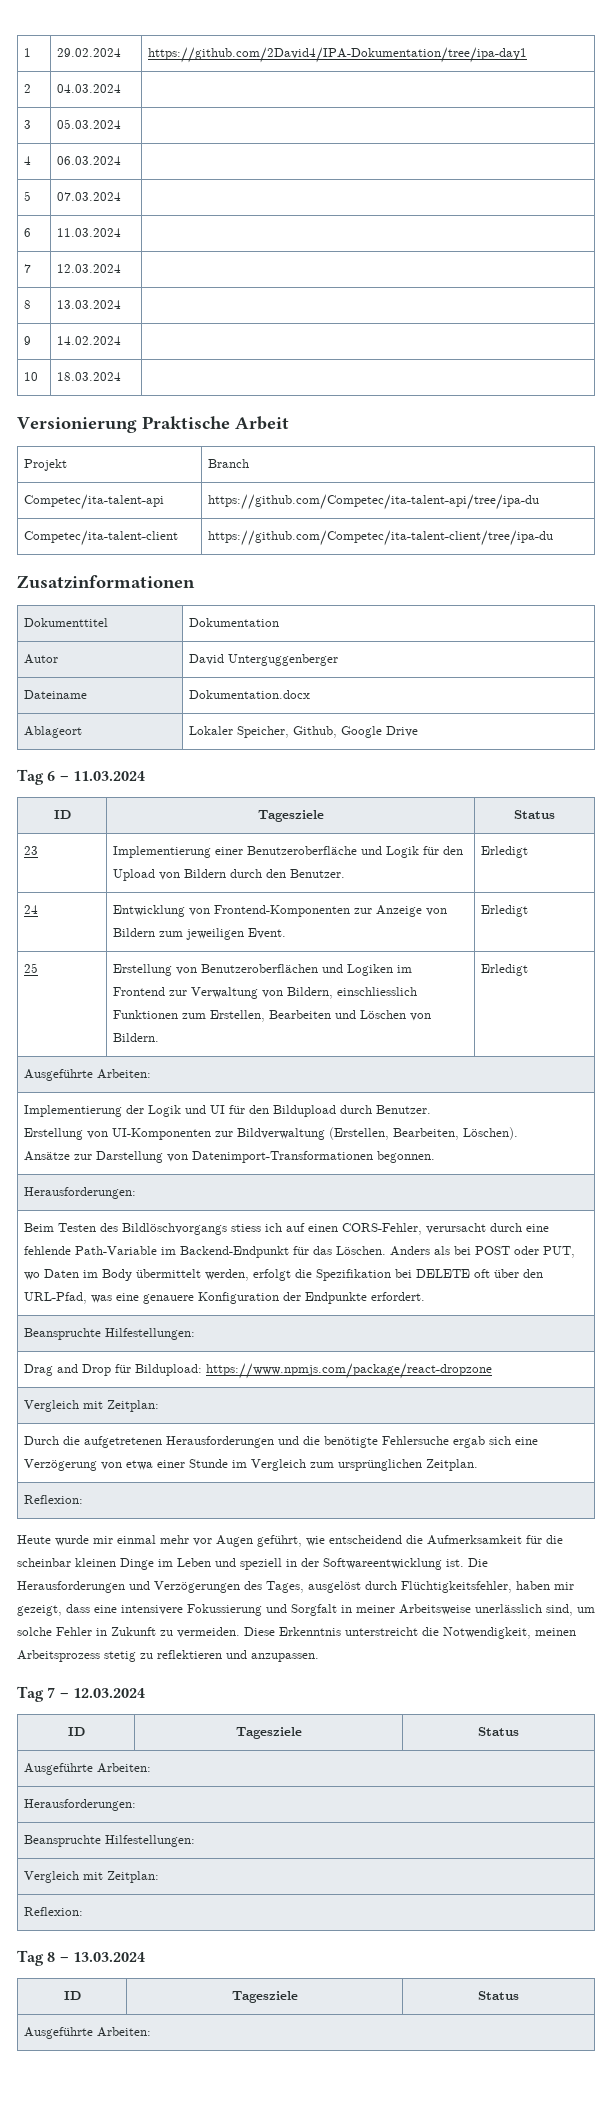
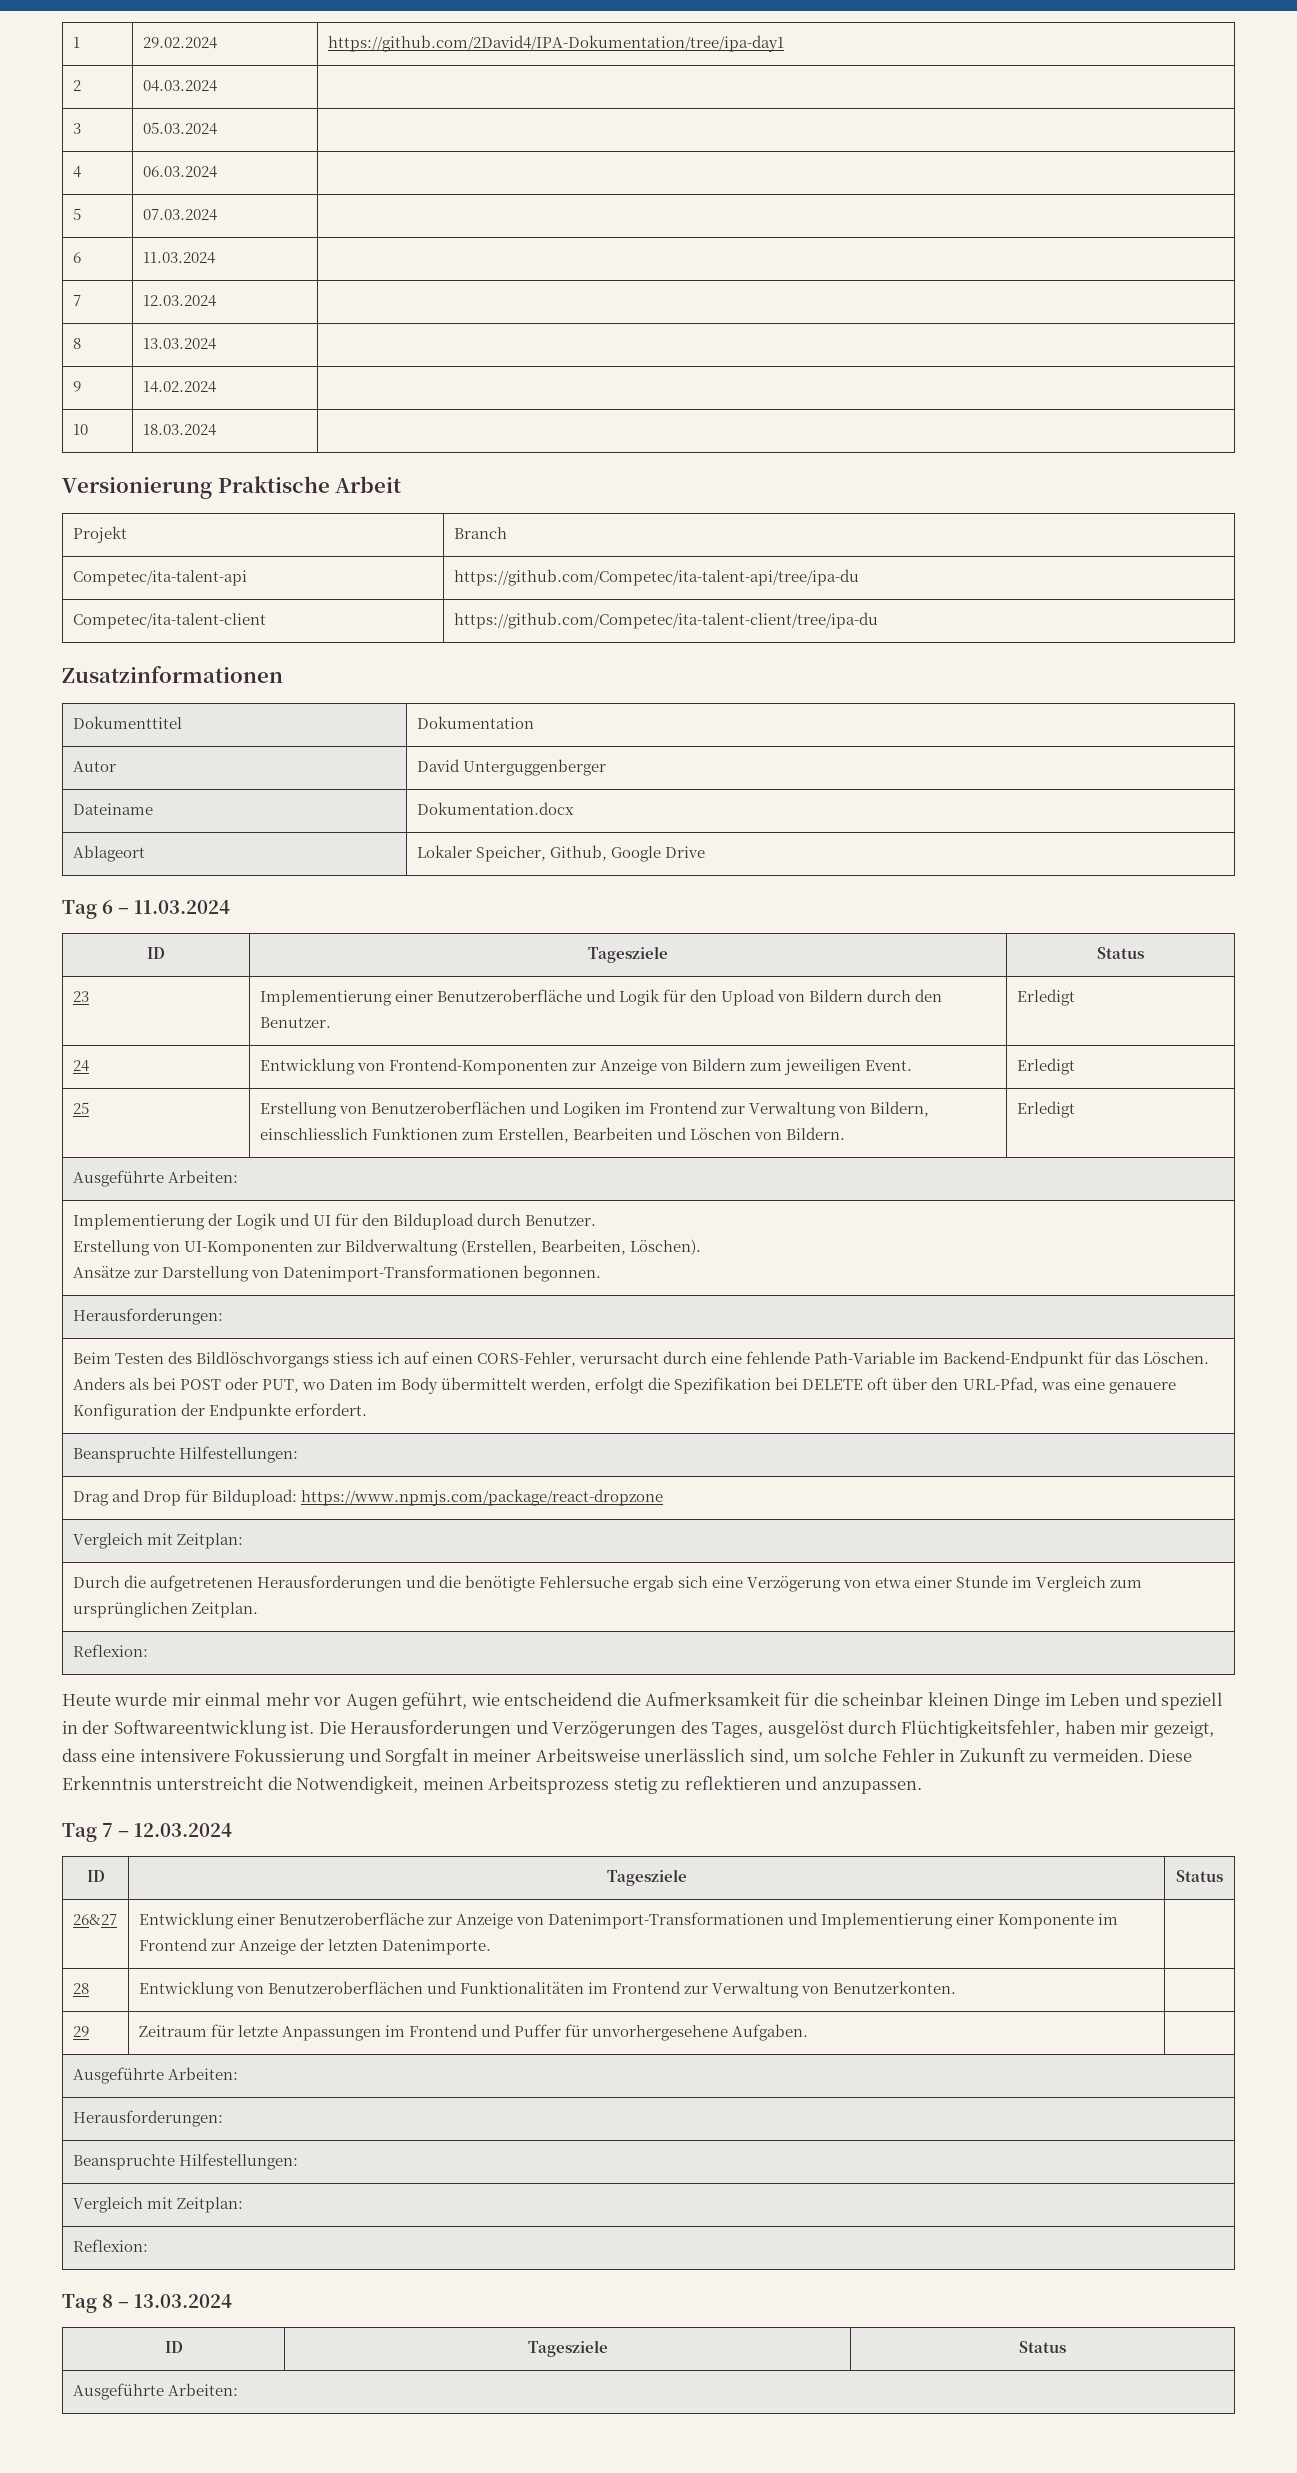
(519, 1731) none -> [72,1914,117,1925] [138,1912,1119,1929] [138,1938,491,1955] [72,1983,89,1994] [138,1981,957,1998] [72,2026,89,2037] [138,2024,809,2041] // 26&27 | Entwicklung einer Benutzeroberfläche zur Anzeige von Datenimport-Transformationen und Implementierung einer Komponente im Frontend zur Anzeige der letzten Datenimporte. | // 28 | Entwicklung von Benutzeroberflächen und Funktionalitäten im Frontend zur Verwaltung von Benutzerkonten. | // 29 | Zeitraum für letzte Anpassungen im Frontend und Puffer für unvorhergesehene Aufgaben. |

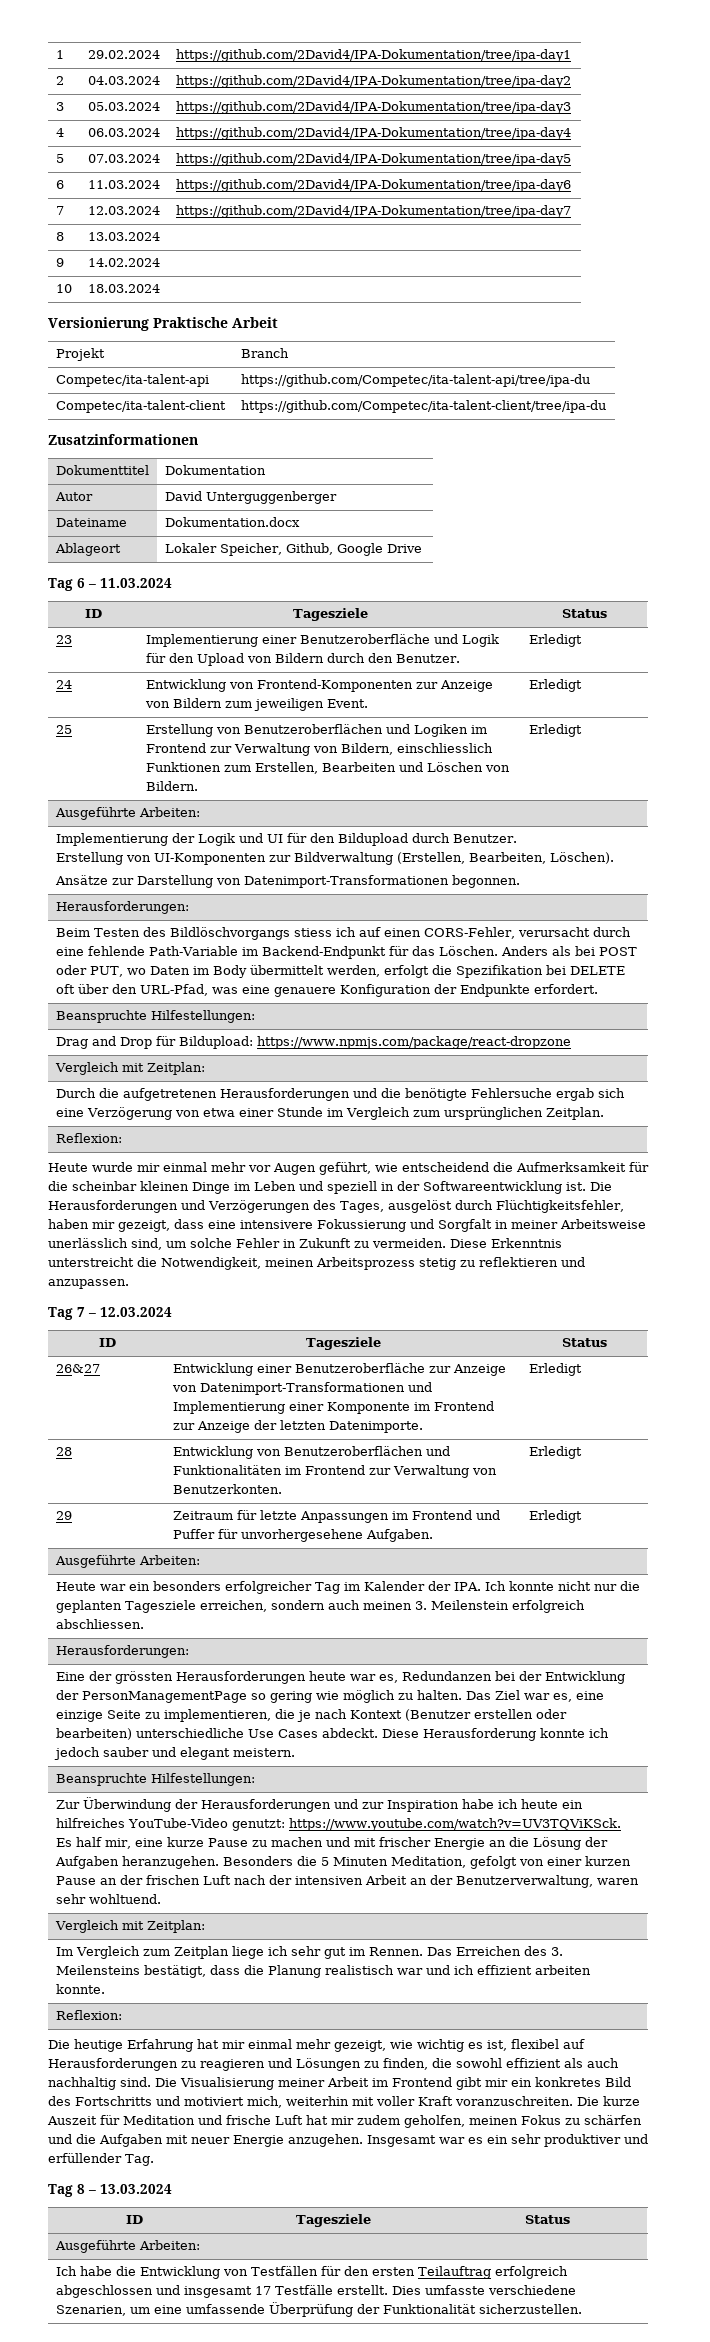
(217, 86) none -> [175,75,571,88] https://github.com/2David4/IPA-Dokumentation/tree/ipa-day2
(217, 128) none -> [175,101,571,114] https://github.com/2David4/IPA-Dokumentation/tree/ipa-day3
(217, 172) none -> [175,127,571,140] https://github.com/2David4/IPA-Dokumentation/tree/ipa-day4
(217, 215) none -> [175,153,571,166] https://github.com/2David4/IPA-Dokumentation/tree/ipa-day5
(215, 258) none -> [175,179,571,192] https://github.com/2David4/IPA-Dokumentation/tree/ipa-day6
(216, 301) none -> [175,205,571,218] https://github.com/2David4/IPA-Dokumentation/tree/ipa-day7
(491, 1947) none -> [528,1363,582,1376] Erledigt
(957, 1987) none -> [528,1446,582,1459] Erledigt
[72,2067,238,2084] [72,2110,223,2127] [72,2153,298,2170] [72,2197,243,2213] [72,2239,148,2252] // Ausgeführte Arbeiten: // Herausforderungen: // Beanspruchte Hilfestellungen: // Vergleich mit Zeitplan: // Reflexion: -> [528,1510,582,1523] [54,1555,200,1568] [55,1581,640,1594] [55,1600,585,1613] [55,1619,144,1629] [55,1645,189,1658] [55,1671,625,1684] [55,1690,604,1703] [55,1709,567,1722] [55,1728,609,1741] [53,1747,295,1760] [55,1773,255,1786] [55,1797,583,1812] [55,1818,621,1831] [55,1837,608,1850] [54,1856,631,1869] [55,1875,639,1888] [55,1894,161,1904] [54,1920,205,1933] [55,1946,563,1959] [55,1965,591,1978] [55,1984,105,1994] [55,2010,122,2020] [48,2039,585,2052] [48,2058,619,2071] [48,2077,631,2090] [48,2096,640,2108] [47,2115,642,2128] [48,2134,648,2147] [48,2153,154,2166] Erledigt // Ausgeführte Arbeiten: // Heute war ein besonders erfolgreicher Tag im Kalender der IPA. Ich konnte nicht nur die geplanten Tagesziele erreichen, sondern auch meinen 3. Meilenstein erfolgreich abschliessen. // Herausforderungen: // Eine der grössten Herausforderungen heute war es, Redundanzen bei der Entwicklung der PersonManagementPage so gering wie möglich zu halten. Das Ziel war es, eine einzige Seite zu implementieren, die je nach Kontext (Benutzer erstellen oder bearbeiten) unterschiedliche Use Cases abdeckt. Diese Herausforderung konnte ich jedoch sauber und elegant meistern. // Beanspruchte Hilfestellungen: // Zur Überwindung der Herausforderungen und zur Inspiration habe ich heute ein hilfreiches YouTube-Video genutzt: https://www.youtube.com/watch?v=UV3TQViKSck. Es half mir, eine kurze Pause zu machen und mit frischer Energie an die Lösung der Aufgaben heranzugehen. Besonders die 5 Minuten Meditation, gefolgt von einer kurzen Pause an der frischen Luft nach der intensiven Arbeit an der Benutzerverwaltung, waren sehr wohltuend. // Vergleich mit Zeitplan: // Im Vergleich zum Zeitplan liege ich sehr gut im Rennen. Das Erreichen des 3. Meilensteins bestätigt, dass die Planung realistisch war und ich effizient arbeiten konnte. // Reflexion: // Die heutige Erfahrung hat mir einmal mehr gezeigt, wie wichtig es ist, flexibel auf Herausforderungen zu reagieren und Lösungen zu finden, die sowohl effizient als auch nachhaltig sind. Die Visualisierung meiner Arbeit im Frontend gibt mir ein konkretes Bild des Fortschritts und motiviert mich, weiterhin mit voller Kraft voranzuschreiten. Die kurze Auszeit für Meditation und frische Luft hat mir zudem geholfen, meinen Fokus zu schärfen und die Aufgaben mit neuer Energie anzugehen. Insgesamt war es ein sehr produktiver und erfüllender Tag.
(238, 2389) none -> [55,2266,568,2279] [55,2285,576,2298] [55,2302,582,2317] // Ich habe die Entwicklung von Testfällen für den ersten Teilauftrag erfolgreich abgeschlossen und insgesamt 17 Testfälle erstellt. Dies umfasste verschiedene Szenarien, um eine umfassende Überprüfung der Funktionalität sicherzustellen.

